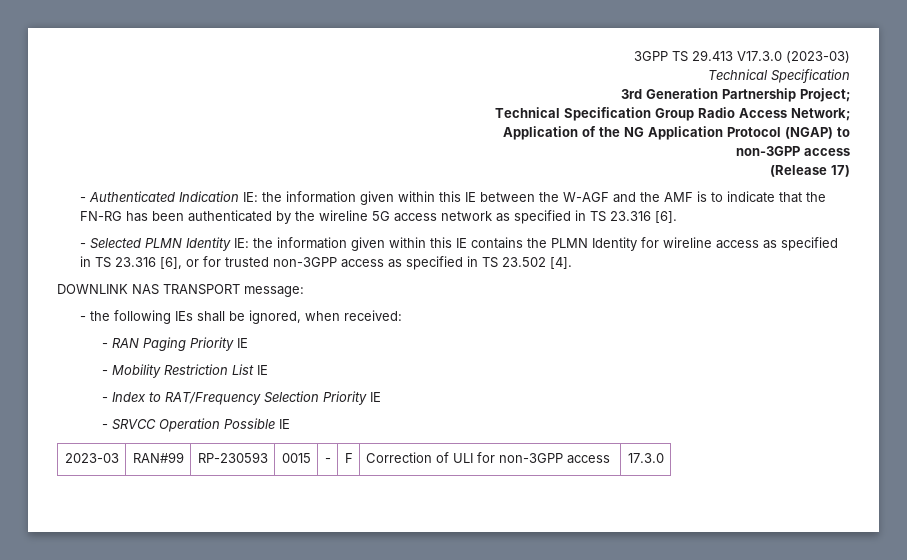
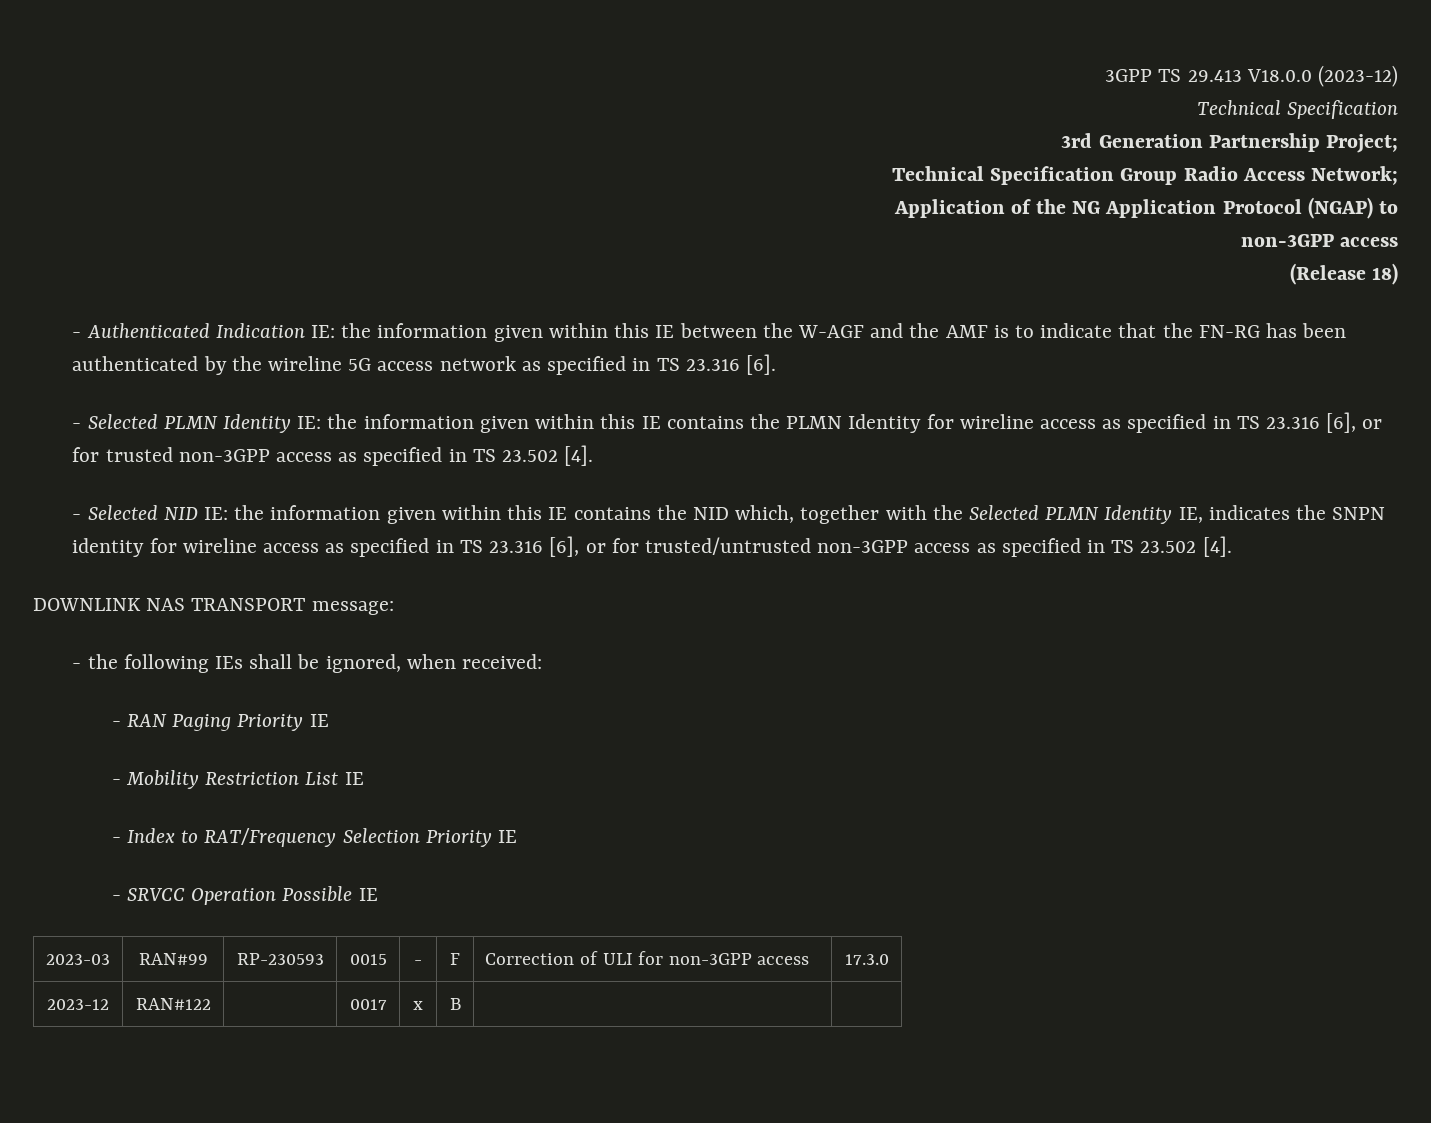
[737,51,850,63] V17.3.0 (2023-03) -> [1246,65,1398,87] V18.0.0 (2023-12)
[831,165,850,177] 17) -> [1372,263,1398,285] 18)
(572, 263) none -> [72,505,1386,524] [72,536,1232,557] // - Selected NID IE: the information given within this IE contains the NID which, together with the Selected PLMN Identity IE, indicates the SNPN identity for wireline access as specified in TS 23.316 [6], or for trusted/untrusted non-3GPP access as specified in TS 23.502 [4].
(664, 458) none -> [47,999,109,1010] [135,998,211,1010] [349,999,387,1010] [413,1001,423,1010] [449,998,461,1010] // 2023-12 | RAN#122 | | 0017 | x | B | |

